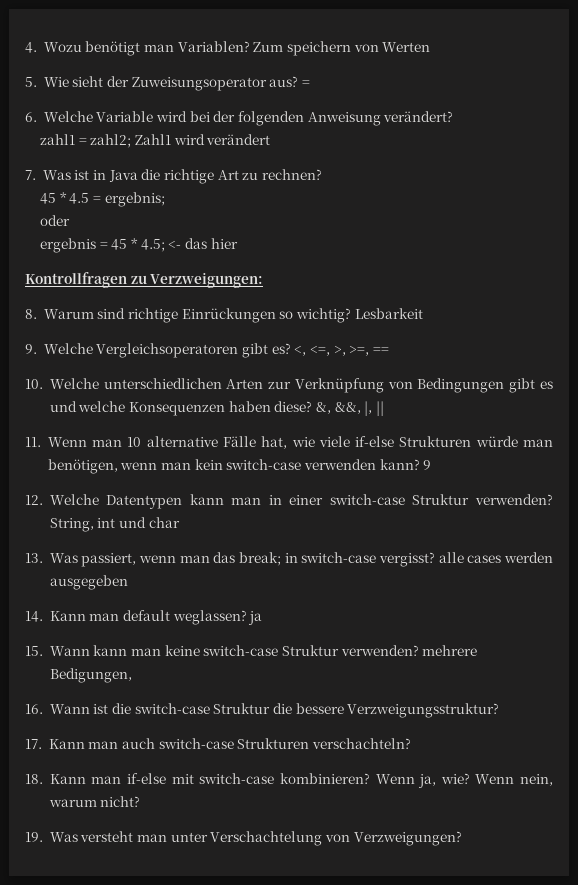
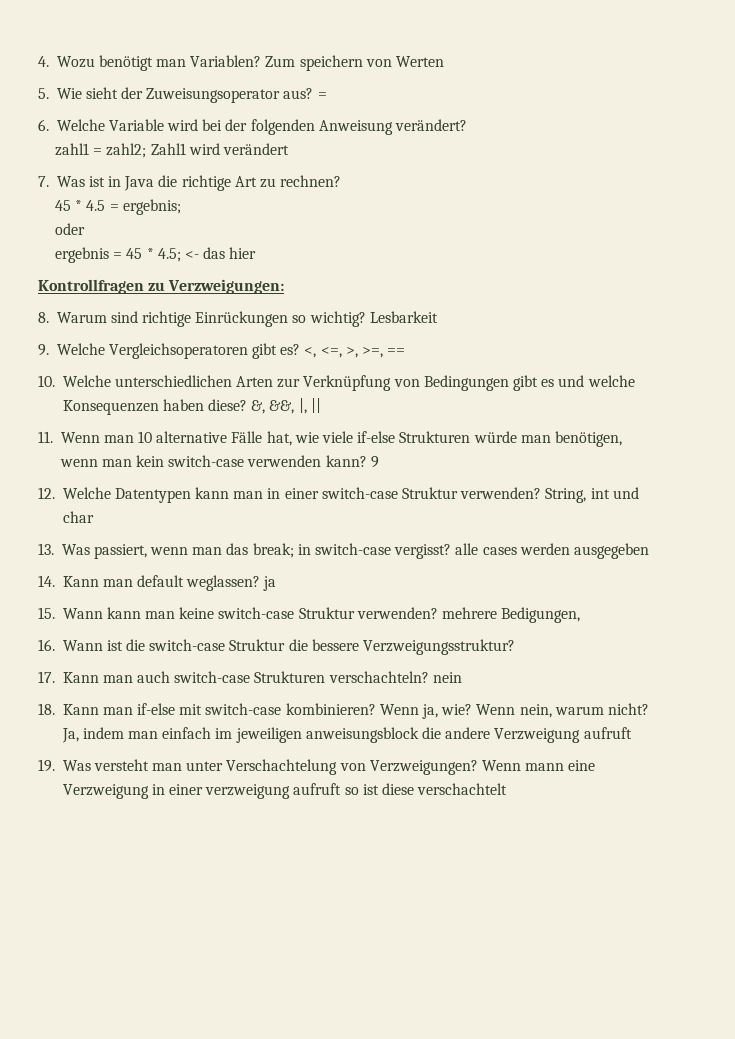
(411, 743) none -> [432,672,462,683] nein
(141, 801) none -> [61,727,632,743] Ja, indem man einfach im jeweiligen anweisungsblock die andere Verzweigung aufruft
(462, 838) none -> [482,760,596,771] [62,783,508,799] Wenn mann eine Verzweigung in einer verzweigung aufruft so ist diese verschachtelt

